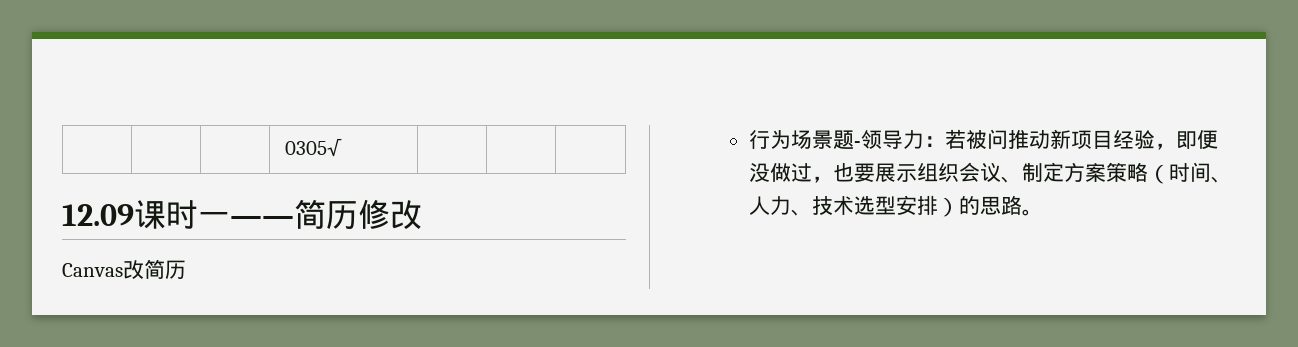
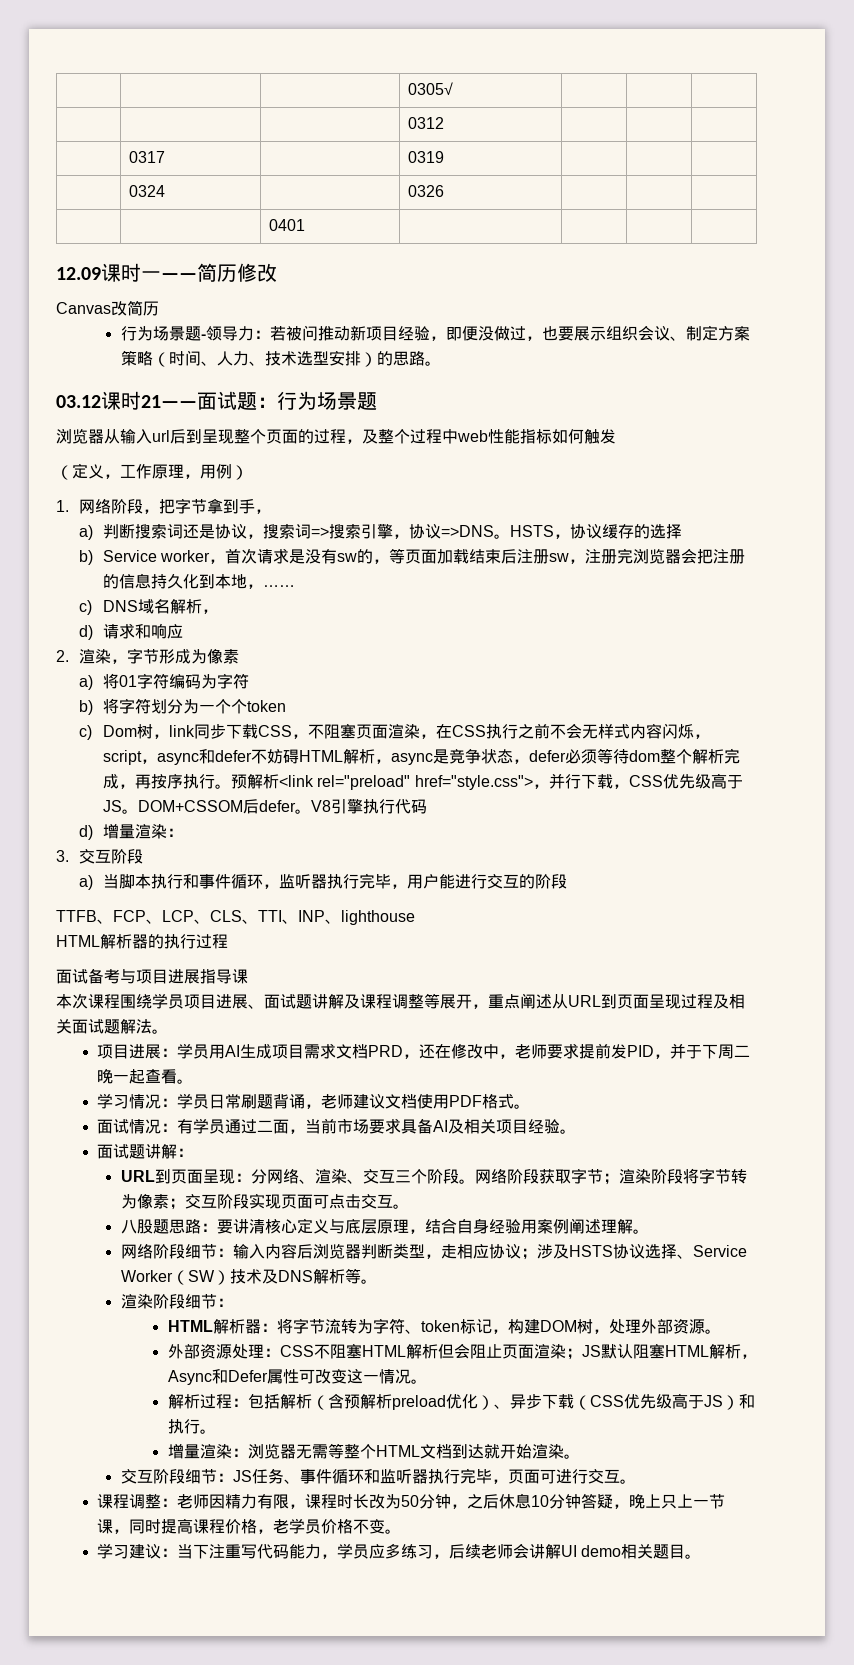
(342, 147) none -> [407,117,444,129] [128,151,165,163] [407,151,444,163] [128,185,165,197] [407,185,444,197] [268,219,305,231] // | | | 0312 | | | // | 0317 | | 0319 | | | // | 0324 | | 0326 | | | // | | 0401 | | | |
(1043, 212) none -> [56,391,377,410] [56,428,616,444] [56,463,248,480] [56,498,272,514] [79,524,682,540] [79,548,746,565] [102,573,295,589] [79,599,218,615] [79,623,183,640] [56,648,240,664] [79,673,249,690] [79,698,286,715] [79,723,710,740] [102,748,740,765] [102,773,743,790] [102,799,427,814] [79,823,183,840] [56,849,144,864] [79,873,567,890] [56,910,415,925] [56,934,228,949] [56,968,248,984] [56,993,745,1009] [56,1019,168,1034] [97,1043,751,1059] [97,1068,194,1084] [97,1093,531,1109] [97,1118,577,1134] [97,1144,194,1159] [120,1168,747,1185] [120,1193,409,1210] [120,1218,649,1234] [120,1243,747,1260] [120,1268,377,1285] [120,1294,233,1309] [167,1318,721,1334] [167,1343,757,1360] [167,1369,427,1385] [167,1393,755,1410] [167,1419,216,1434] [167,1443,580,1459] [120,1468,636,1484] [97,1493,726,1509] [97,1518,402,1534] [97,1543,702,1559] // 03.12课时21——面试题：行为场景题 // 浏览器从输入url后到呈现整个页面的过程，及整个过程中web性能指标如何触发 // （定义，工作原理，用例） // 1.网络阶段，把字节拿到手， // a)判断搜索词还是协议，搜索词=>搜索引擎，协议=>DNS。HSTS，协议缓存的选择 // b) Service worker，首次请求是没有sw的，等页面加载结束后注册sw，注册完浏览器会把注册的信息持久化到本地，…… // c) DNS域名解析， // d)请求和响应 // 2.渲染，字节形成为像素 // a)将01字符编码为字符 // b)将字符划分为一个个token // c) Dom树，link同步下载CSS，不阻塞页面渲染，在CSS执行之前不会无样式内容闪烁，script，async和defer不妨碍HTML解析，async是竞争状态，defer必须等待dom整个解析完成，再按序执行。预解析<link rel="preload" href="style.css">，并行下载，CSS优先级高于JS。DOM+CSSOM后defer。V8引擎执行代码 // d)增量渲染： // 3.交互阶段 // a)当脚本执行和事件循环，监听器执行完毕，用户能进行交互的阶段 // TTFB、FCP、LCP、CLS、TTI、INP、lighthouse // HTML解析器的执行过程 // 面试备考与项目进展指导课 // 本次课程围绕学员项目进展、面试题讲解及课程调整等展开，重点阐述从URL到页面呈现过程及相关面试题解法。 // 项目进展：学员用AI生成项目需求文档PRD，还在修改中，老师要求提前发PID，并于下周二晚一起查看。 // 学习情况：学员日常刷题背诵，老师建议文档使用PDF格式。 // 面试情况：有学员通过二面，当前市场要求具备AI及相关项目经验。 // 面试题讲解： // URL到页面呈现：分网络、渲染、交互三个阶段。网络阶段获取字节；渲染阶段将字节转为像素；交互阶段实现页面可点击交互。 // 八股题思路：要讲清核心定义与底层原理，结合自身经验用案例阐述理解。 // 网络阶段细节：输入内容后浏览器判断类型，走相应协议；涉及HSTS协议选择、Service Worker（SW）技术及DNS解析等。 // 渲染阶段细节： // HTML解析器：将字节流转为字符、token标记，构建DOM树，处理外部资源。 // 外部资源处理：CSS不阻塞HTML解析但会阻止页面渲染；JS默认阻塞HTML解析，Async和Defer属性可改变这一情况。 // 解析过程：包括解析（含预解析preload优化）、异步下载（CSS优先级高于JS）和执行。 // 增量渲染：浏览器无需等整个HTML文档到达就开始渲染。 // 交互阶段细节：JS任务、事件循环和监听器执行完毕，页面可进行交互。 // 课程调整：老师因精力有限，课程时长改为50分钟，之后休息10分钟答疑，晚上只上一节课，同时提高课程价格，老学员价格不变。 // 学习建议：当下注重写代码能力，学员应多练习，后续老师会讲解UI demo相关题目。

